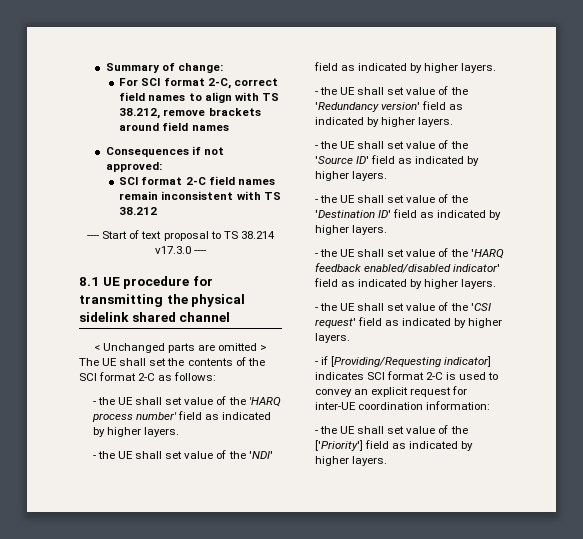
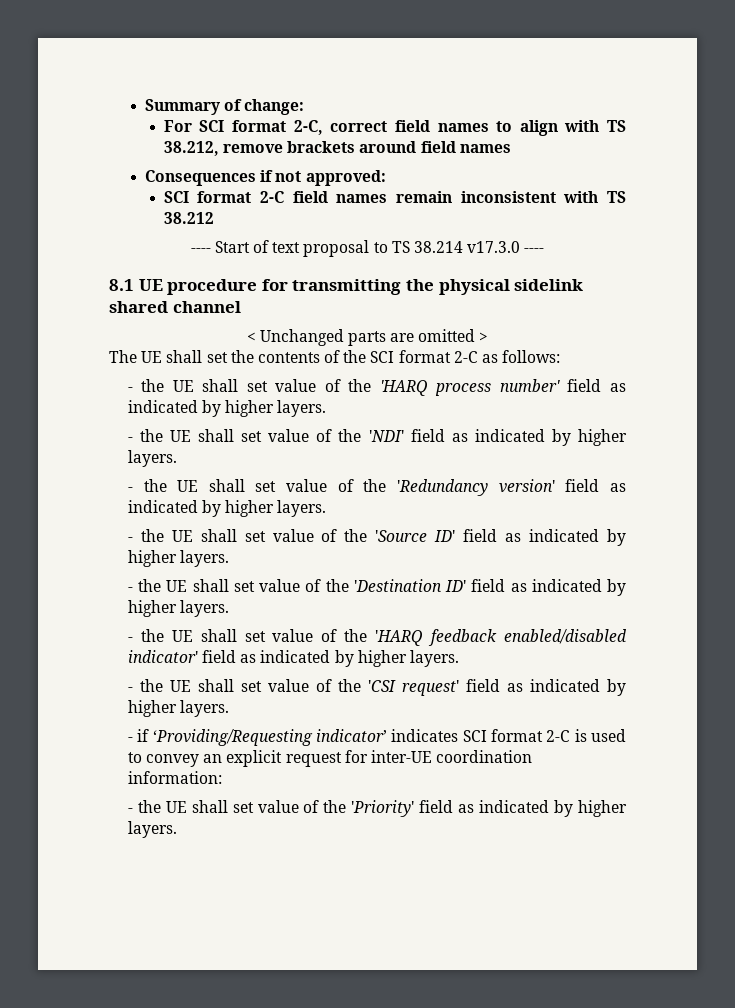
[331,356,492,367] [Providing/Requesting indicator] -> [152,729,387,746] ‘Providing/Requesting indicator’
[314,440,363,451] ['Priority'] -> [351,800,415,817] 'Priority'

